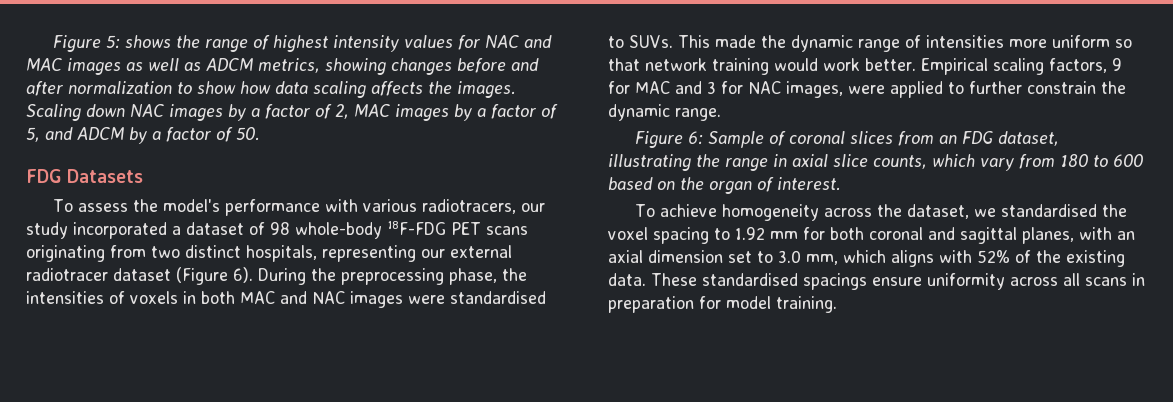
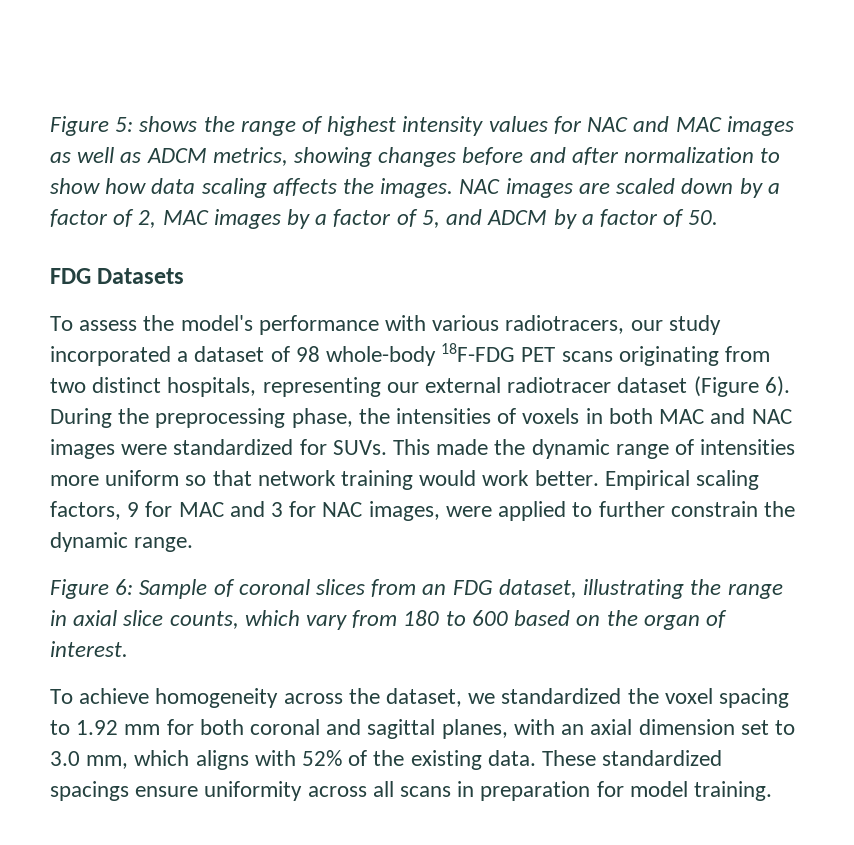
[26,104,223,121] Scaling down NAC images -> [459,178,734,198] NAC images are scaled down
[450,291,546,304] [608,36,624,48] standardised to -> [173,439,327,455] standardized for
[1001,204,1098,217] standardised -> [501,688,622,704] standardized
[702,273,798,286] standardised -> [602,750,723,766] standardized

